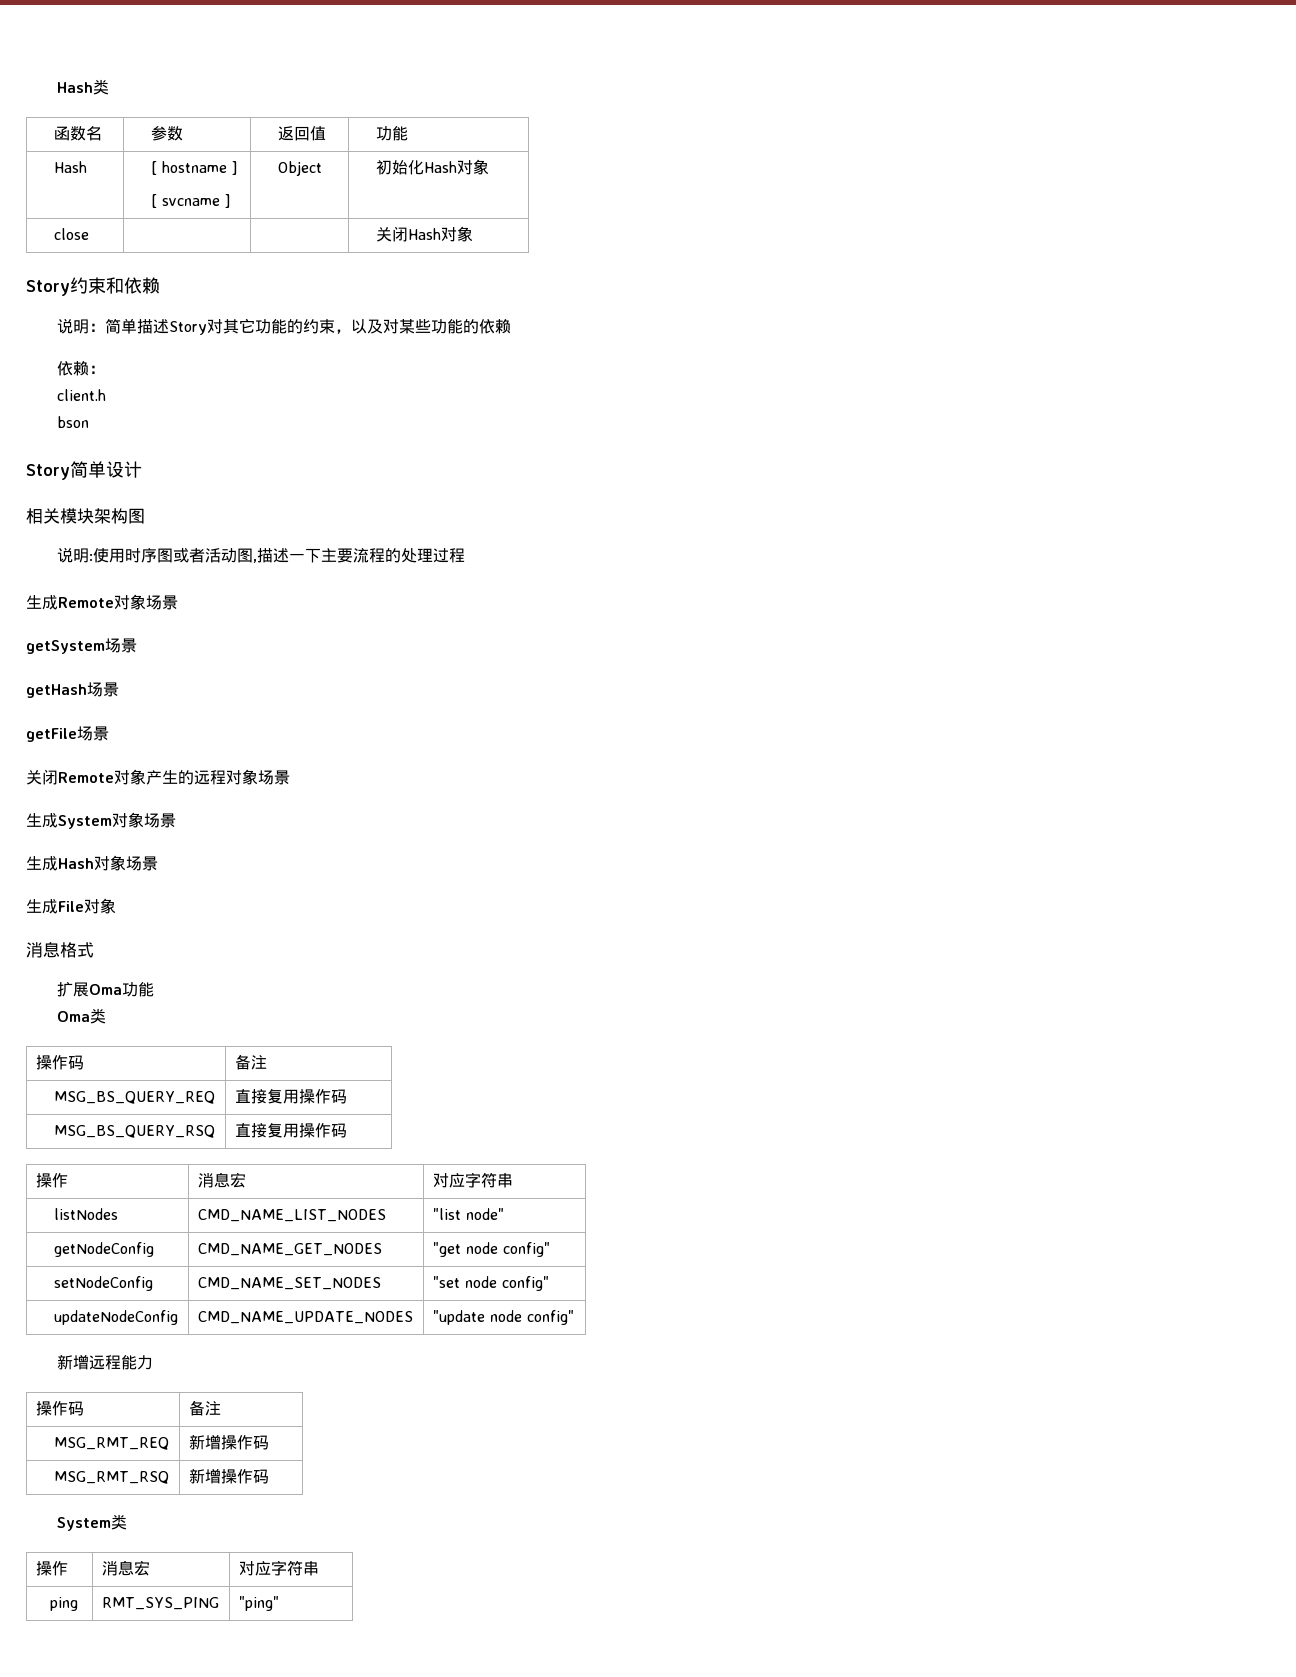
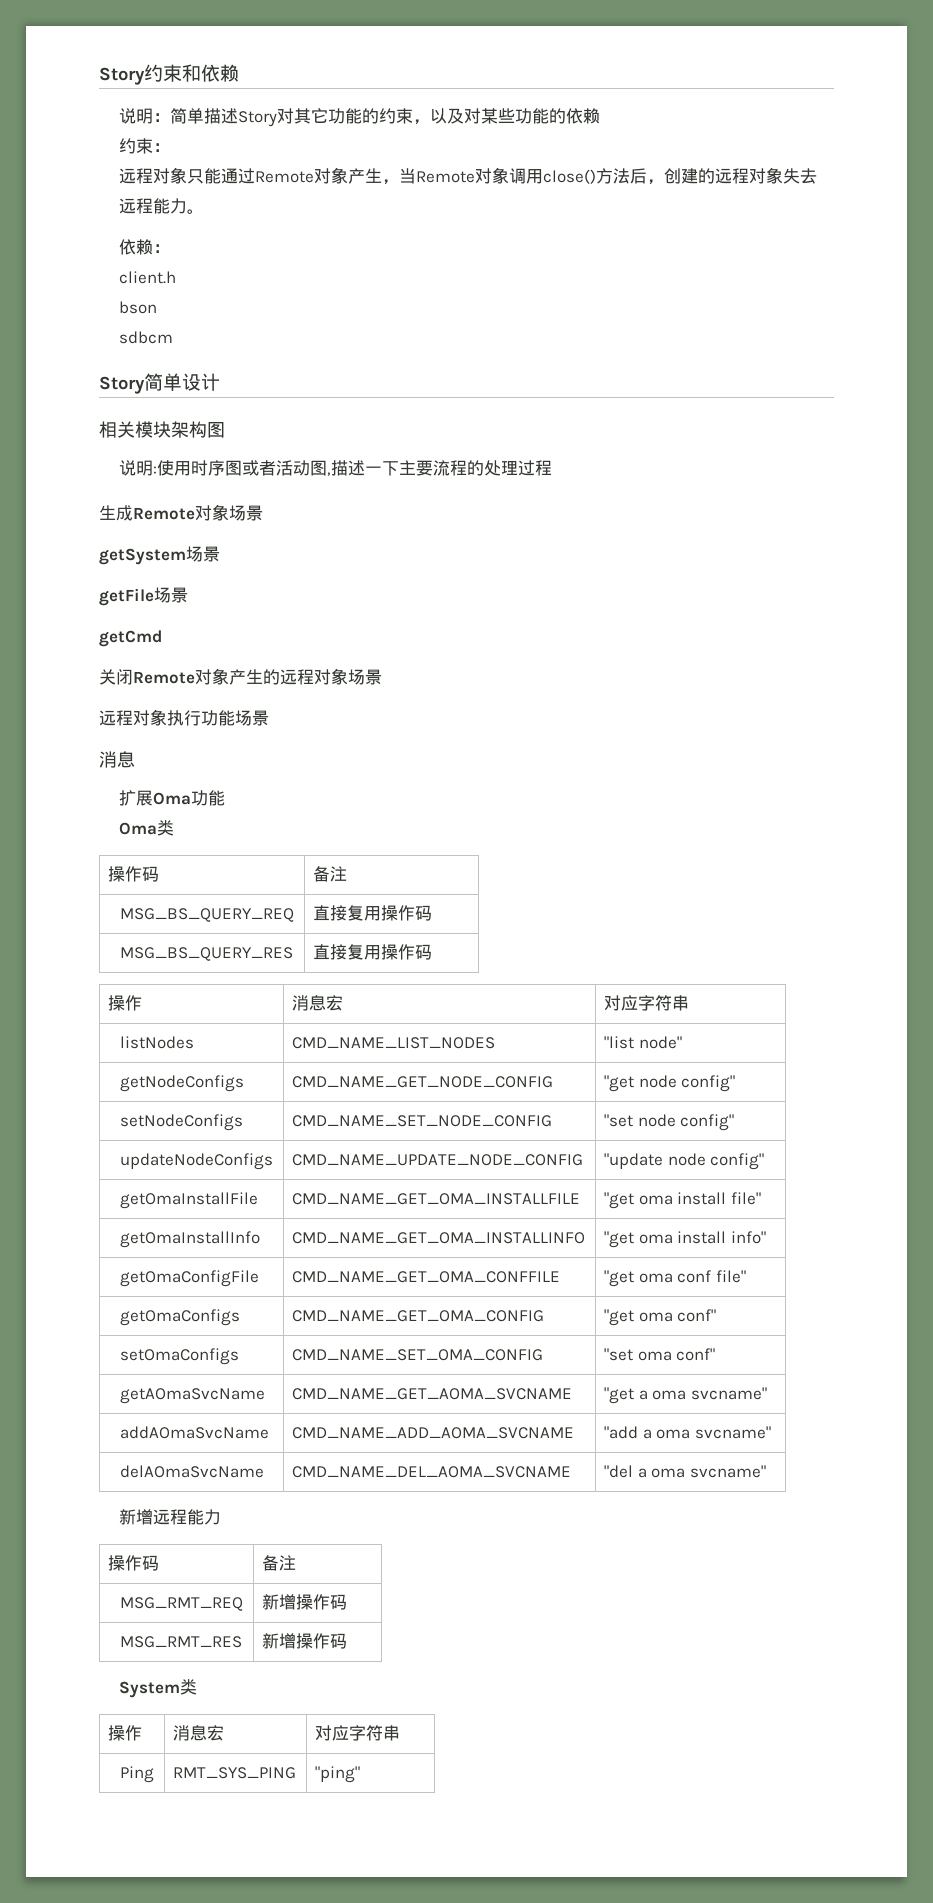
[56,79,109,95] [54,126,103,141] [151,126,184,141] [278,126,327,141] [376,126,409,141] [54,161,88,173] [151,161,239,175] [151,194,232,208] [278,161,323,176] [376,159,490,175] [54,228,90,240] [376,226,474,242] Hash类 // 函数名 | 参数 | 返回值 | 功能 // Hash | [ hostname ] // [ svcname ] | Object | 初始化Hash对象 // close | | | 关闭Hash对象 // -> (99, 76) none
(511, 326) none -> [119,138,171,154] [119,167,818,185] [119,198,205,214] // 约束： // 远程对象只能通过Remote对象产生，当Remote对象调用close()方法后，创建的远程对象失去远程能力。
(89, 422) none -> [119,331,174,344] // sdbcm
[26,682,119,698] [26,726,109,742] getHash场景 // getFile场景 -> [99,587,188,606] [99,630,162,647] getFile场景 // getCmd
[26,812,176,829] [26,855,158,871] [26,898,116,914] [26,942,94,958] 生成System对象场景 // 生成Hash对象场景 // 生成File对象 // 消息格式 -> [99,709,269,726] [99,751,135,768] 远程对象执行功能场景 // 消息
[54,1125,216,1138] MSG_BS_QUERY_RSQ -> [120,947,294,961] MSG_BS_QUERY_RES
[54,1242,155,1257] [197,1243,382,1256] getNodeConfig | CMD_NAME_GET_NODES -> [120,1075,245,1092] [292,1076,554,1088] getNodeConfigs | CMD_NAME_GET_NODE_CONFIG
[54,1276,154,1291] [197,1277,381,1290] setNodeConfig | CMD_NAME_SET_NODES -> [120,1114,244,1131] [292,1115,553,1127] setNodeConfigs | CMD_NAME_SET_NODE_CONFIG
[54,1310,179,1325] [197,1311,413,1324] updateNodeConfig | CMD_NAME_UPDATE_NODES -> [120,1153,274,1170] [292,1154,584,1166] updateNodeConfigs | CMD_NAME_UPDATE_NODE_CONFIG
(574, 1317) none -> [120,1192,259,1209] [292,1193,581,1205] [604,1192,761,1209] [120,1231,261,1248] [292,1232,586,1244] [604,1231,766,1248] [120,1270,260,1287] [292,1271,561,1283] [604,1270,746,1287] [120,1309,241,1326] [292,1310,545,1322] [604,1309,717,1326] [120,1348,240,1365] [292,1349,544,1361] [604,1348,716,1361] [120,1388,266,1404] [292,1388,573,1400] [604,1387,767,1404] [120,1426,270,1439] [292,1427,575,1439] [604,1426,771,1439] [120,1465,265,1478] [292,1466,572,1478] [604,1465,766,1478] // getOmaInstallFile | CMD_NAME_GET_OMA_INSTALLFILE | "get oma install file" // getOmaInstallInfo | CMD_NAME_GET_OMA_INSTALLINFO | "get oma install info" // getOmaConfigFile | CMD_NAME_GET_OMA_CONFFILE | "get oma conf file" // getOmaConfigs | CMD_NAME_GET_OMA_CONFIG | "get oma conf" // setOmaConfigs | CMD_NAME_SET_OMA_CONFIG | "set oma conf" // getAOmaSvcName | CMD_NAME_GET_AOMA_SVCNAME | "get a oma svcname" // addAOmaSvcName | CMD_NAME_ADD_AOMA_SVCNAME | "add a oma svcname" // delAOmaSvcName | CMD_NAME_DEL_AOMA_SVCNAME | "del a oma svcname"
[54,1471,170,1484] MSG_RMT_RSQ -> [120,1636,243,1648] MSG_RMT_RES
[49,1597,78,1611] ping -> [120,1766,155,1783] Ping

